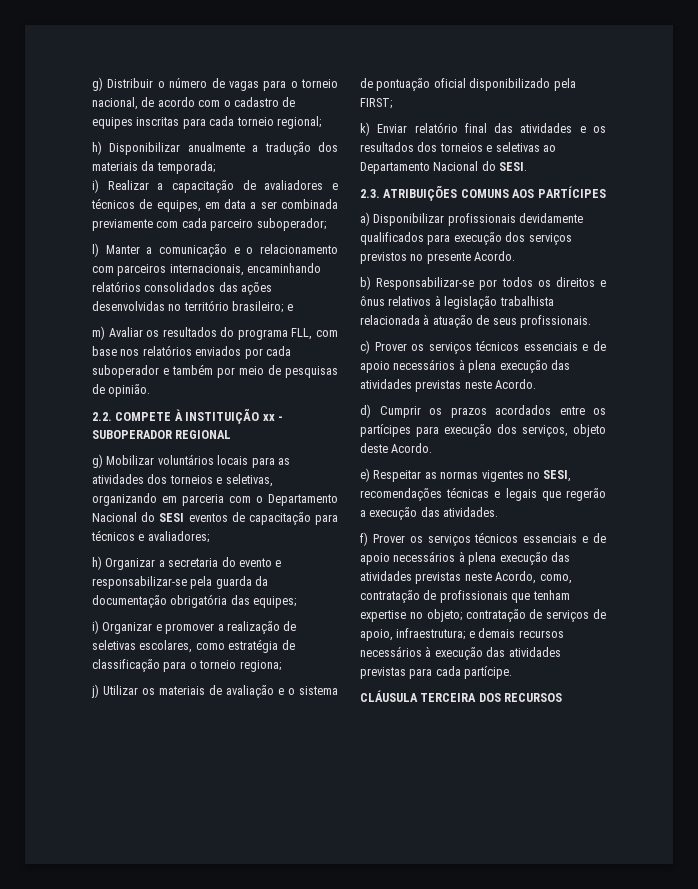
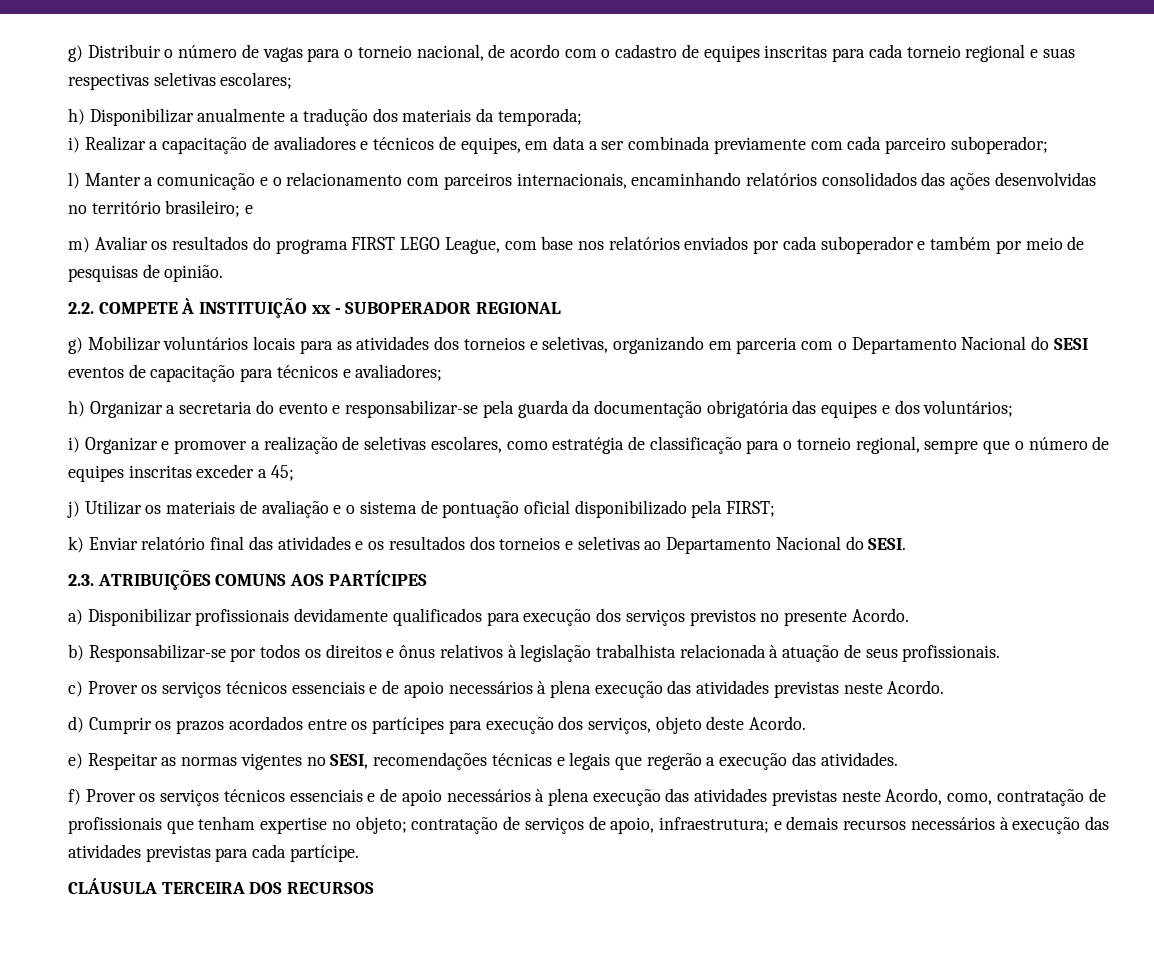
[276,116,321,129] regional; -> [965,44,1075,62] [68,72,293,90] regional e suas respectivas seletivas escolares;
[291,328,313,340] FLL, -> [351,237,500,254] FIRST LEGO League,
[253,596,297,608] equipes; -> [821,400,1014,418] equipes e dos voluntários;
[239,660,281,672] regiona; -> [855,436,1110,454] [68,464,294,482] regional, sempre que o número de equipes inscritas exceder a 45;

